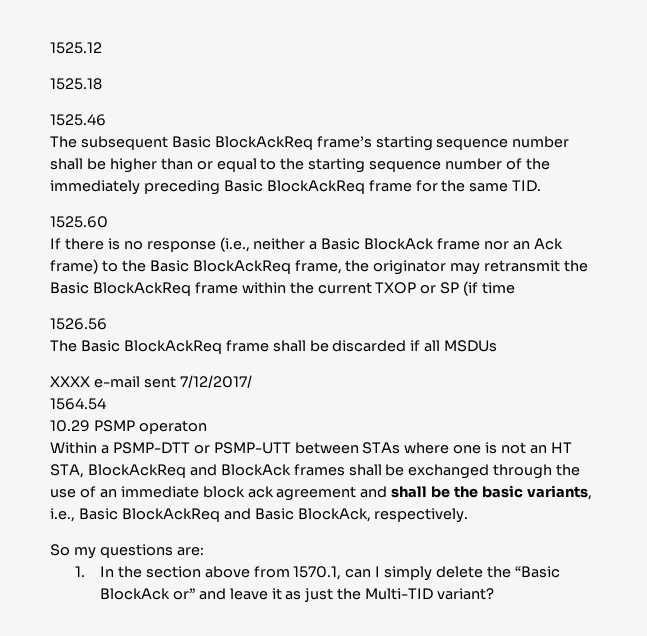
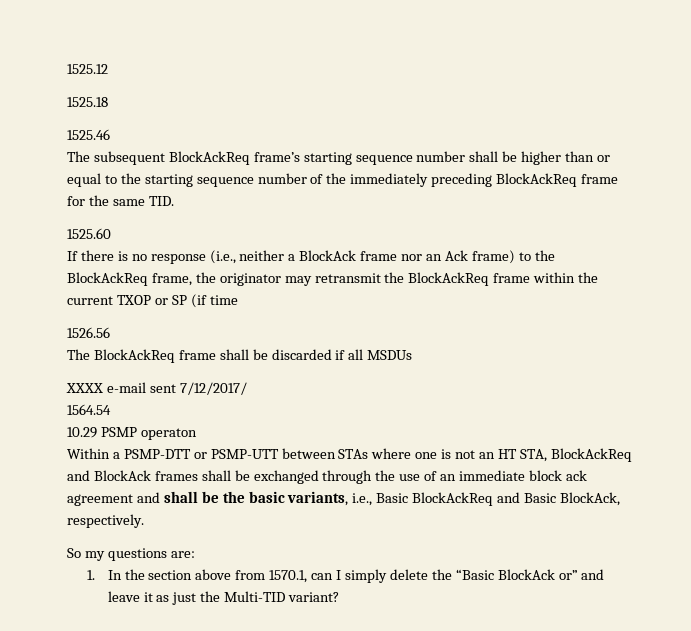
[171,136,211,148] Basic -> (165, 158) none
[223,180,263,192] Basic -> (493, 180) none
[321,238,361,250] Basic -> (296, 257) none
[149,260,189,272] Basic -> (555, 255) none
[50,282,89,294] Basic -> (405, 277) none
[80,340,120,352] Basic -> (90, 354) none

